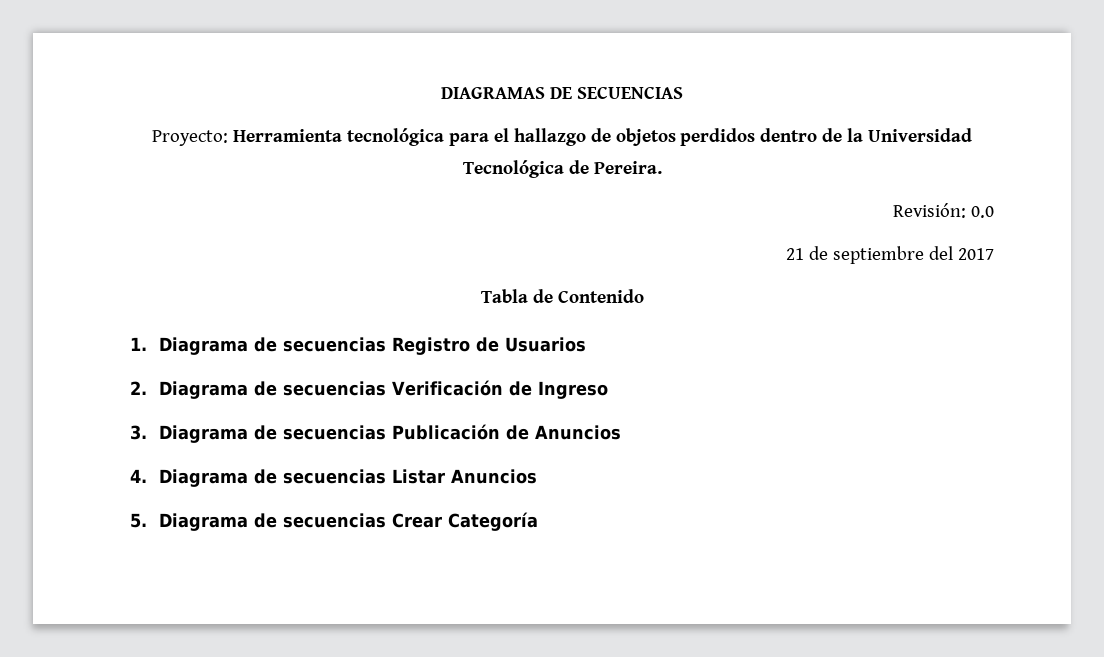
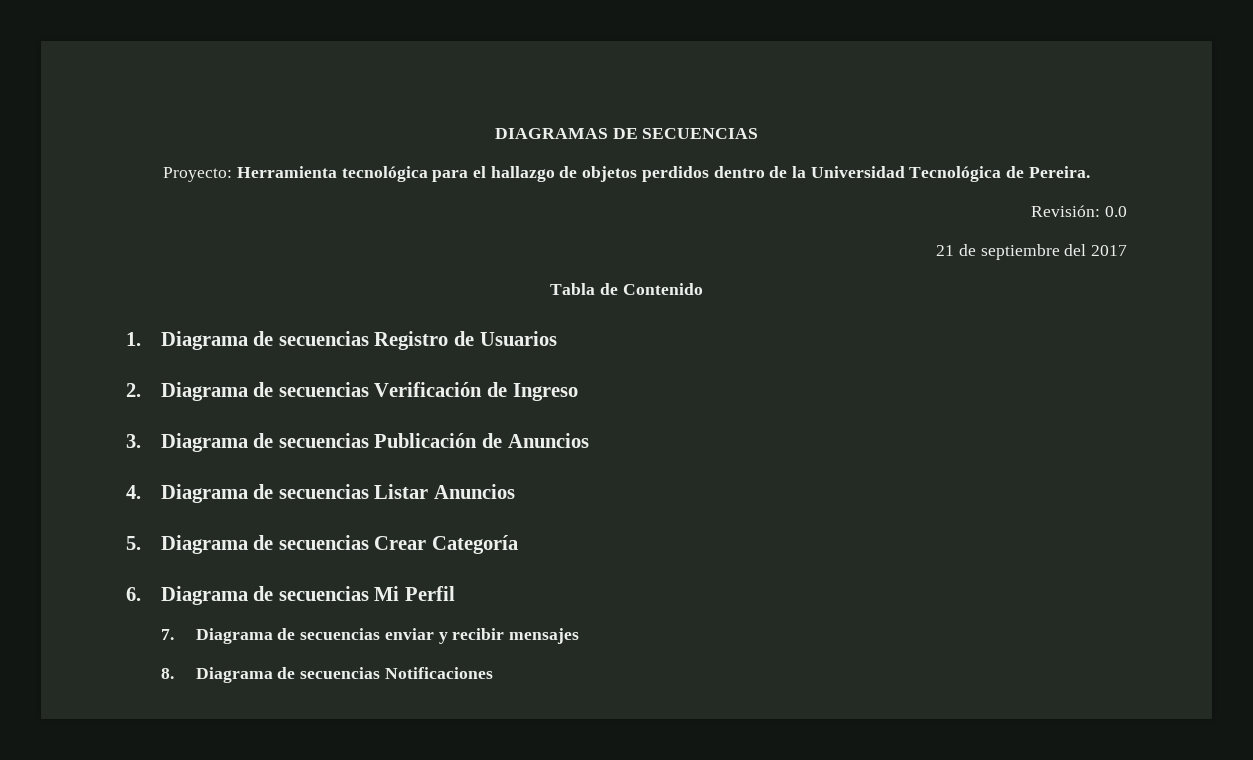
(539, 521) none -> [126,586,455,605] [160,628,580,644] [160,667,493,683] // 6. Diagrama de secuencias Mi Perfil // 7. Diagrama de secuencias enviar y recibir mensajes // 8. Diagrama de secuencias Notificaciones

